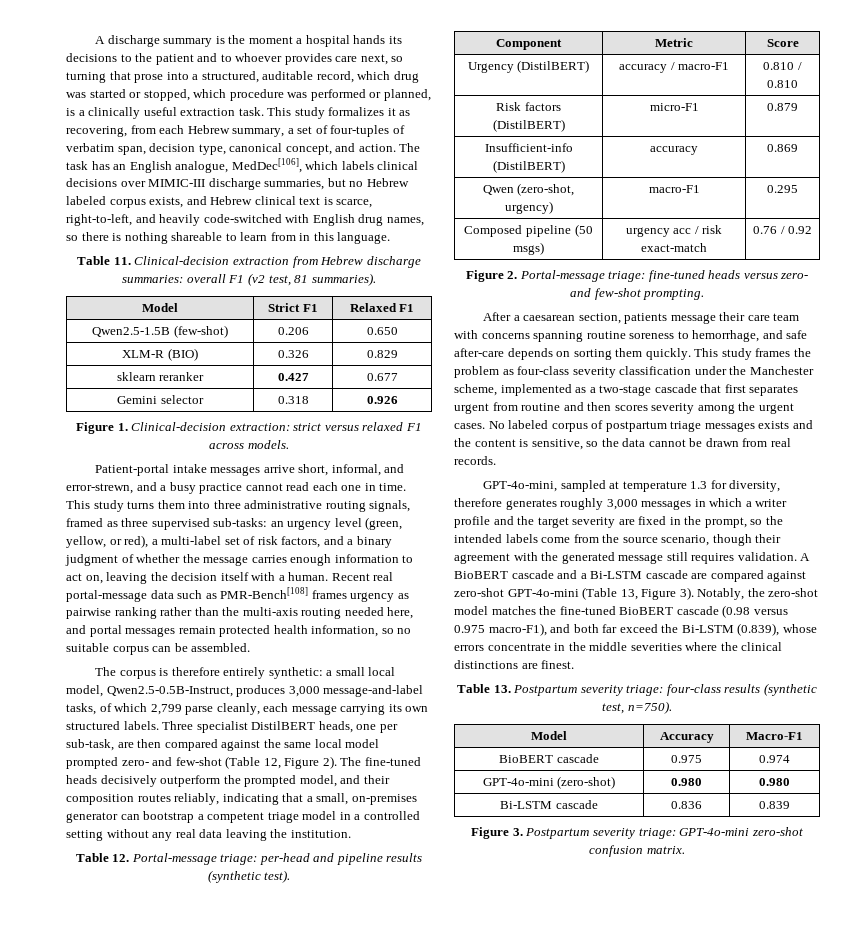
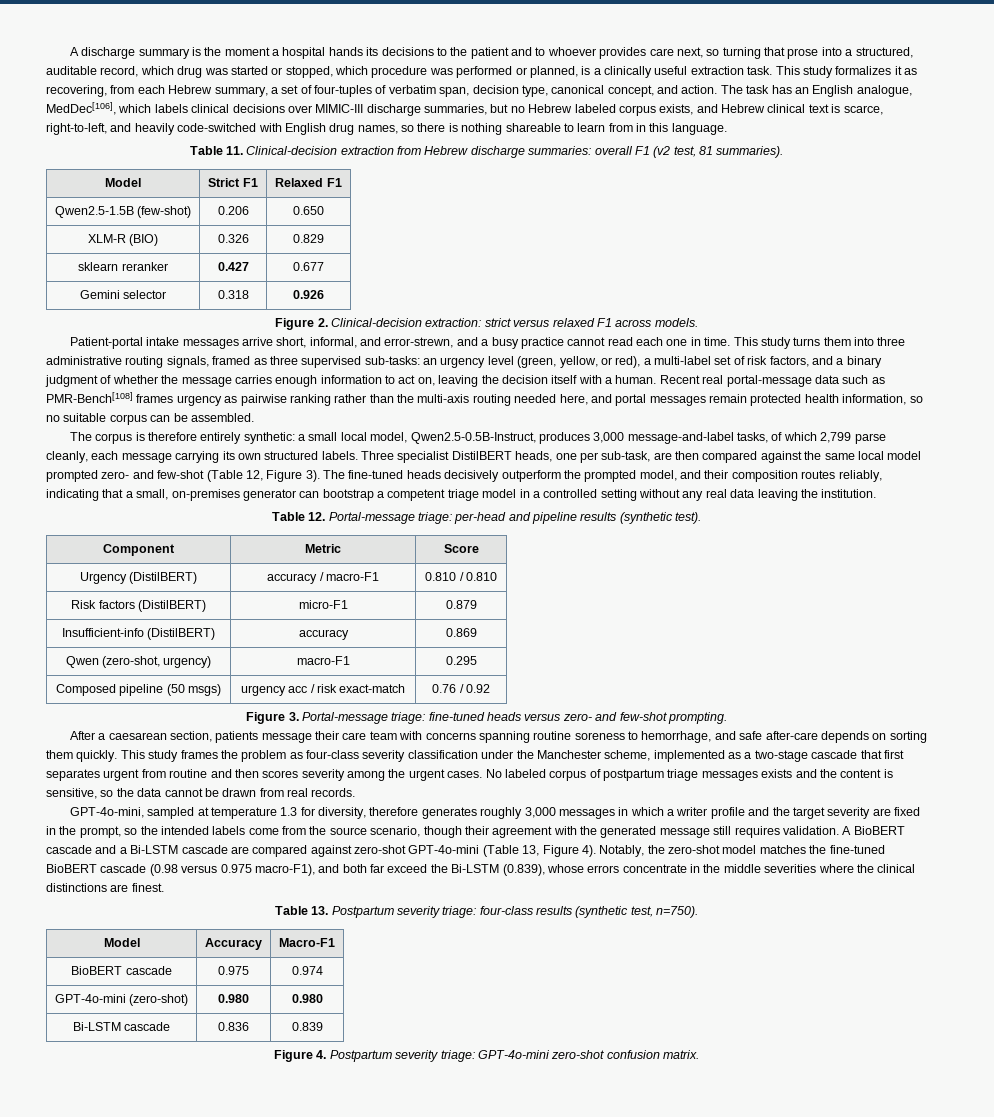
[117,423,128,431] 1. -> [317,318,328,327] 2.
[322,756,337,769] 2). -> [305,470,320,482] 3).
[507,271,518,279] 2. -> [288,712,299,721] 3.
[679,587,694,600] 3). -> [581,845,596,857] 4).
[512,828,523,836] 3. -> [316,1050,327,1059] 4.

